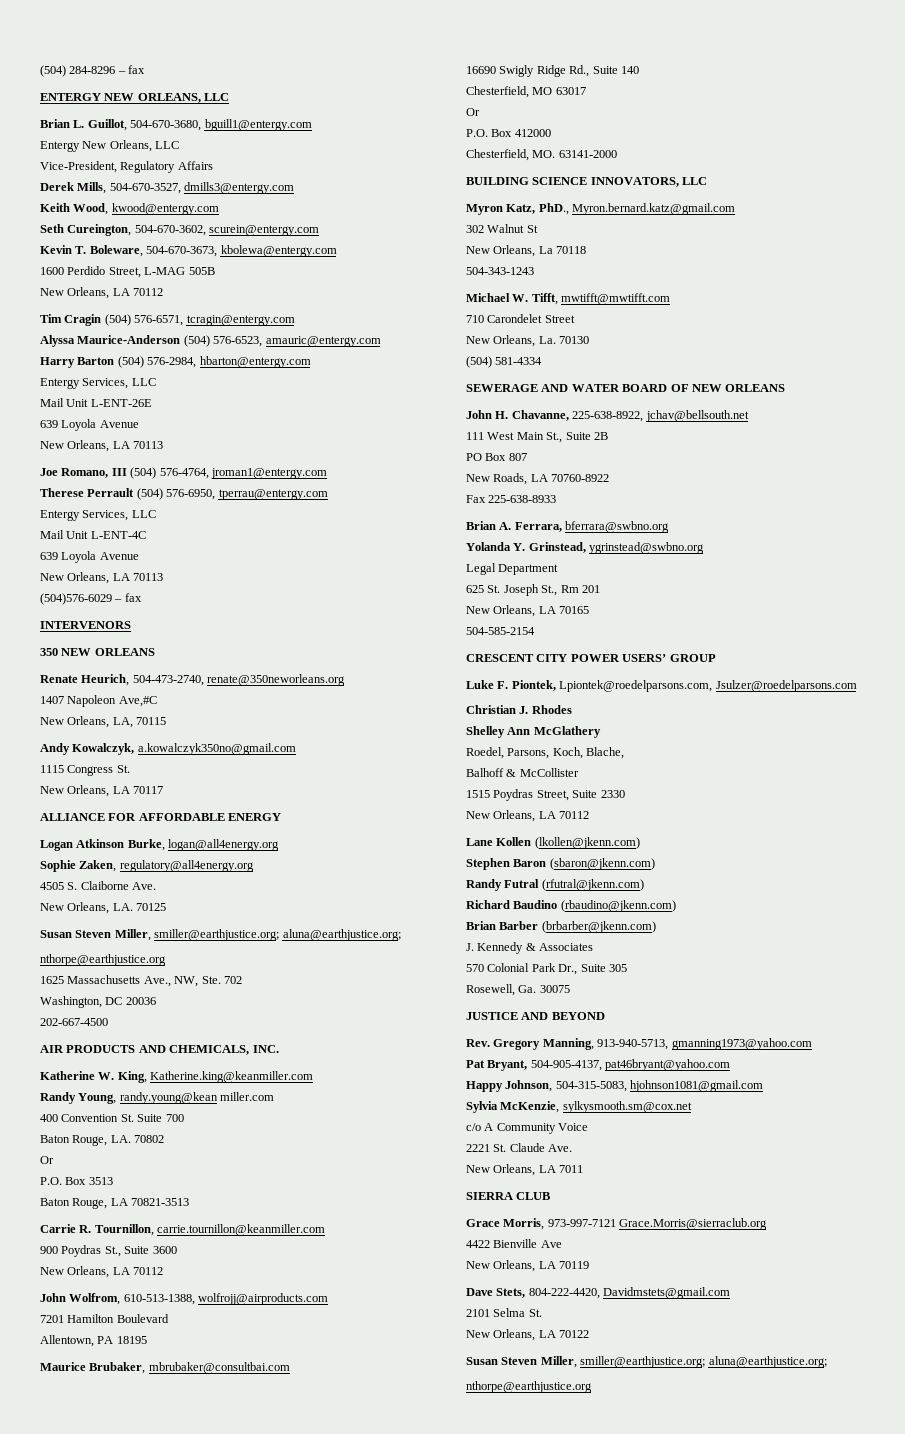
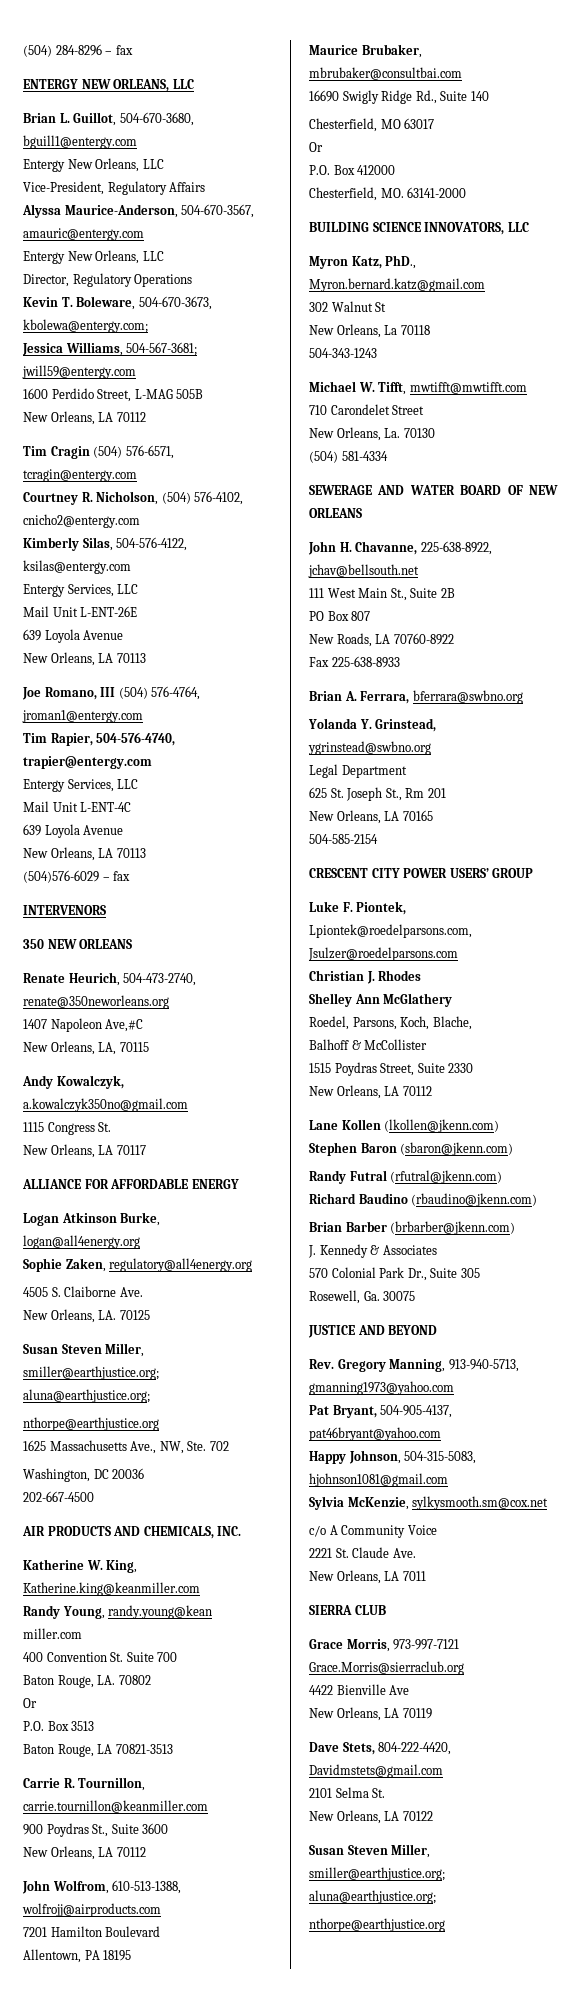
[40,182,295,194] [40,203,219,215] [40,224,320,236] Derek Mills, 504-670-3527, dmills3@entergy.com // Keith Wood, kwood@entergy.com // Seth Cureington, 504-670-3602, scurein@entergy.com -> [22,204,255,218] [23,228,144,241] [23,250,164,264] [23,273,193,287] Alyssa Maurice-Anderson, 504-670-3567, amauric@entergy.com // Entergy New Orleans, LLC // Director, Regulatory Operations
[220,245,337,257] kbolewa@entergy.com -> [23,319,148,333] [22,342,198,356] [22,365,136,379] kbolewa@entergy.com; // Jessica Williams, 504-567-3681; jwill59@entergy.com
[40,335,381,347] [40,356,311,368] Alyssa Maurice-Anderson (504) 576-6523, amauric@entergy.com // Harry Barton (504) 576-2984, hbarton@entergy.com -> [23,491,244,505] [23,514,140,528] [23,537,188,551] [23,560,131,574] Courtney R. Nicholson, (504) 576-4102, cnicho2@entergy.com // Kimberly Silas, 504-576-4122, ksilas@entergy.com
[40,488,328,500] Therese Perrault (504) 576-6950, tperrau@entergy.com -> [23,732,176,746] [23,756,152,769] Tim Rapier, 504-576-4740, trapier@entergy.com

